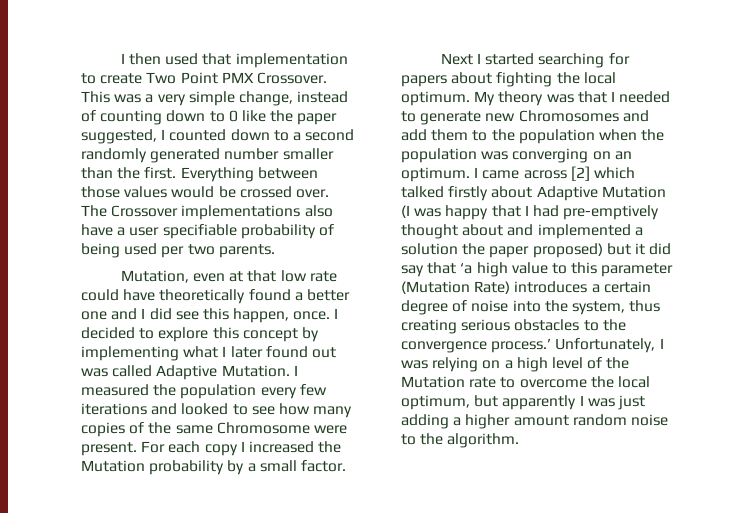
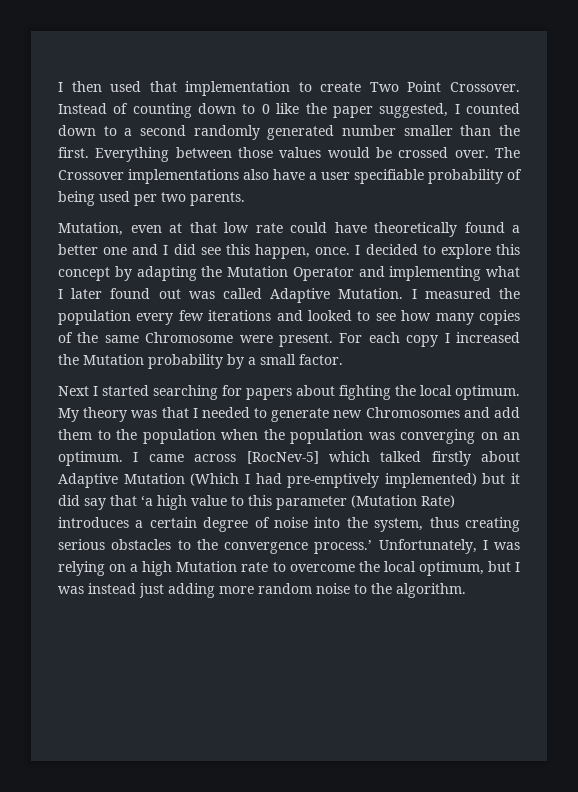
[221,72,327,84] [81,91,349,106] PMX Crossover. This was a very simple change, instead -> [449,82,520,92] [58,103,107,114] Crossover. Instead
(319, 334) none -> [136,266,385,281] adapting the Mutation Operator and
[570,166,590,181] [2] -> [246,451,319,464] [RocNev-5]
[401,205,660,220] [401,224,643,239] [401,243,603,258] (I was happy that I had pre-emptively thought about and implemented a solution the paper proposed) -> [190,473,477,488] (Which I had pre-emptively implemented)
[551,357,630,369] level of the -> (173, 568) none
[502,395,615,410] apparently I was -> [515,562,520,572] [58,583,136,594] I was instead
[453,414,569,429] a higher amount -> [219,586,254,594] more

